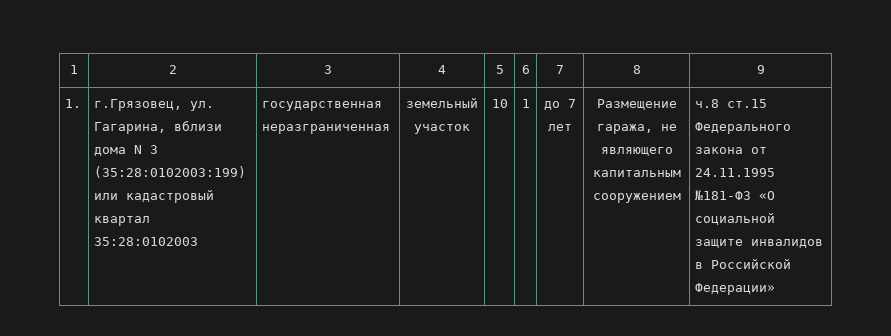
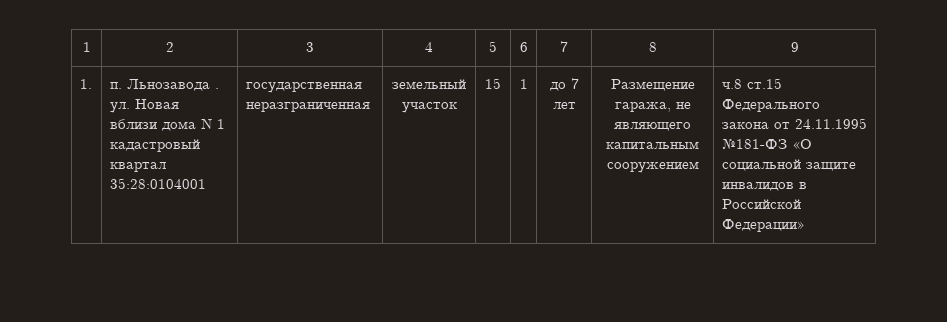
[94,99,215,111] [94,121,223,134] [94,145,159,156] [94,166,247,178] [94,193,119,200] г.Грязовец, ул. Гагарина, вблизи дома N 3 (35:28:0102003:199) или -> [109,79,219,91] [109,99,179,113] [109,118,225,131] п. Льнозавода . ул. Новая вблизи дома N 1
[94,237,199,246] 35:28:0102003 -> [109,178,206,189] 35:28:0104001
[491,99,508,108] 10 -> [485,78,501,89] 15

